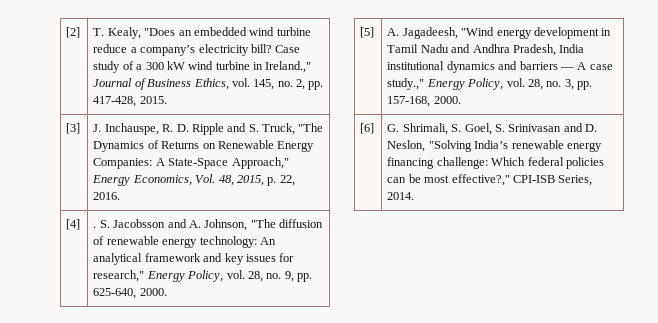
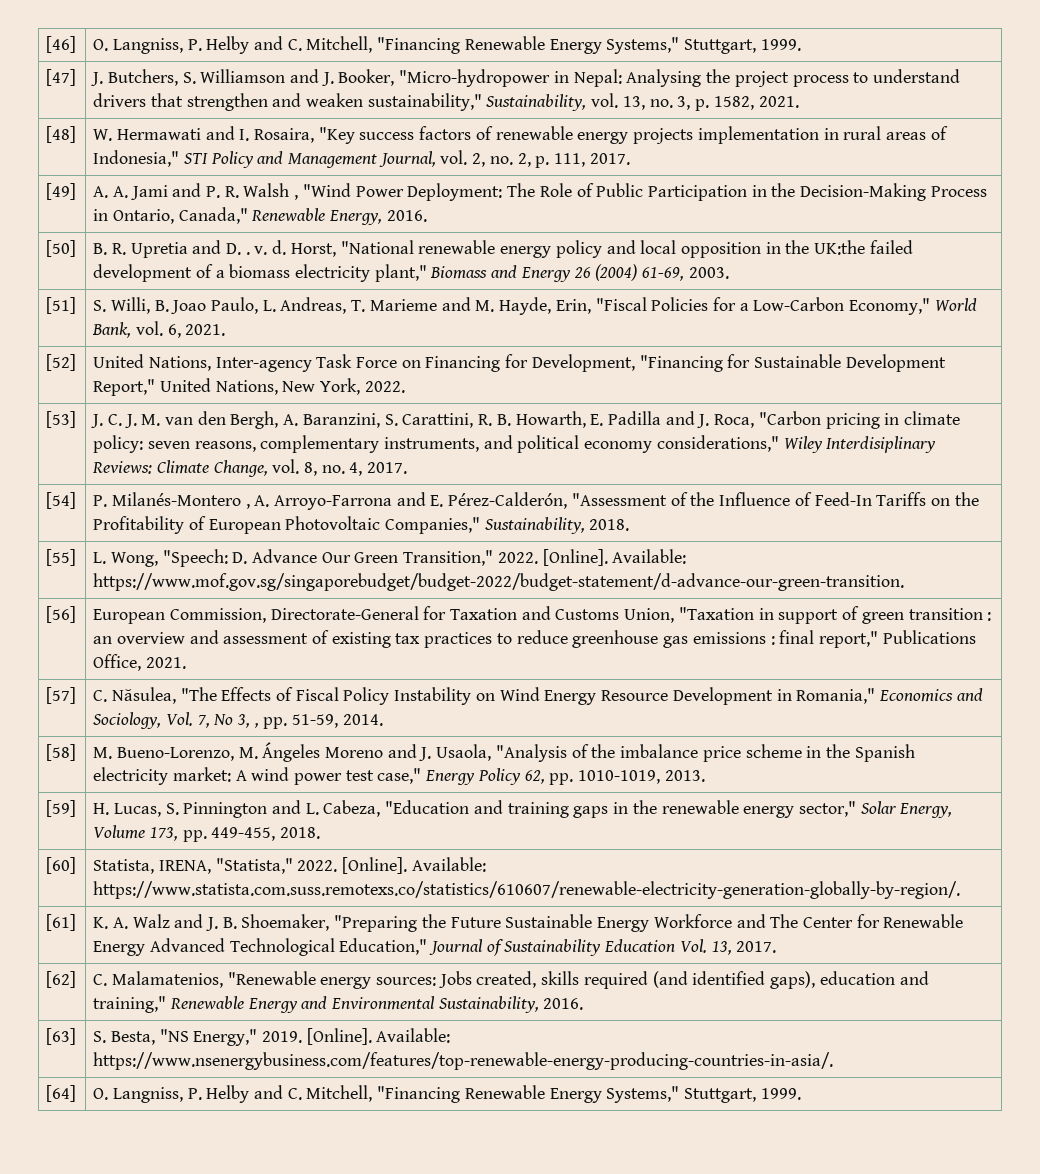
[66,27,81,38] [93,27,311,39] [93,44,301,56] [93,61,312,73] [93,78,324,90] [93,96,167,107] [66,123,81,134] [93,123,324,135] [93,140,315,152] [93,157,289,169] [92,174,295,186] [93,192,121,200] [66,219,81,230] [93,219,324,231] [93,236,276,248] [93,253,295,265] [93,270,313,282] [93,288,167,299] [360,27,375,38] [387,27,612,39] [387,44,585,56] [387,61,613,73] [387,78,593,90] [387,96,461,107] [360,123,375,134] [387,123,598,135] [387,140,602,152] [387,157,604,169] [387,174,593,186] [387,192,415,200] [2] | T. Kealy, "Does an embedded wind turbine reduce a company’s electricity bill? Case study of a 300 kW wind turbine in Ireland.," Journal of Business Ethics, vol. 145, no. 2, pp. 417-428, 2015. // [3] | J. Inchauspe, R. D. Ripple and S. Truck, "The Dynamics of Returns on Renewable Energy Companies: A State-Space Approach," Energy Economics, Vol. 48, 2015, p. 22, 2016. // [4] | . S. Jacobsson and A. Johnson, "The diffusion of renewable energy technology: An analytical framework and key issues for research," Energy Policy, vol. 28, no. 9, pp. 625-640, 2000. // [5] | A. Jagadeesh, "Wind energy development in Tamil Nadu and Andhra Pradesh, India institutional dynamics and barriers — A case study.," Energy Policy, vol. 28, no. 3, pp. 157-168, 2000. // [6] | G. Shrimali, S. Goel, S. Srinivasan and D. Neslon, "Solving India’s renewable energy financing challenge: Which federal policies can be most effective?," CPI-ISB Series, 2014. -> [46,36,77,53] [93,36,801,54] [46,69,77,86] [91,69,960,87] [93,93,799,111] [46,126,77,143] [93,126,948,144] [93,150,630,168] [46,183,77,200] [93,183,987,201] [93,207,427,225] [46,240,77,257] [93,240,913,258] [93,264,729,282] [46,297,77,314] [93,297,977,315] [92,321,226,338] [46,354,77,371] [93,354,946,372] [93,378,405,396] [46,411,77,428] [91,411,961,429] [93,435,937,453] [92,459,408,477] [46,492,77,509] [93,492,979,510] [93,516,630,534] [46,549,77,566] [93,549,687,567] [93,573,905,591] [46,606,77,623] [93,606,992,624] [93,630,976,648] [93,654,186,671] [46,687,77,704] [93,687,983,705] [93,712,383,729] [46,744,77,761] [93,742,915,762] [93,767,705,785] [46,800,77,817] [93,800,953,818] [93,825,321,842] [46,857,77,874] [93,857,486,874] [93,881,961,899] [46,914,77,931] [93,914,964,932] [93,938,777,956] [46,971,77,988] [93,971,929,989] [93,996,584,1013] [46,1028,77,1045] [93,1028,451,1046] [93,1052,834,1070] [46,1085,77,1102] [93,1085,801,1103] [46] | O. Langniss, P. Helby and C. Mitchell, "Financing Renewable Energy Systems," Stuttgart, 1999. // [47] | J. Butchers, S. Williamson and J. Booker, "Micro-hydropower in Nepal: Analysing the project process to understand drivers that strengthen and weaken sustainability," Sustainability, vol. 13, no. 3, p. 1582, 2021. // [48] | W. Hermawati and I. Rosaira, "Key success factors of renewable energy projects implementation in rural areas of Indonesia," STI Policy and Management Journal, vol. 2, no. 2, p. 111, 2017. // [49] | A. A. Jami and P. R. Walsh , "Wind Power Deployment: The Role of Public Participation in the Decision-Making Process in Ontario, Canada," Renewable Energy, 2016. // [50] | B. R. Upretia and D. . v. d. Horst, "National renewable energy policy and local opposition in the UK:the failed development of a biomass electricity plant," Biomass and Energy 26 (2004) 61-69, 2003. // [51] | S. Willi, B. Joao Paulo, L. Andreas, T. Marieme and M. Hayde, Erin, "Fiscal Policies for a Low-Carbon Economy," World Bank, vol. 6, 2021. // [52] | United Nations, Inter-agency Task Force on Financing for Development, "Financing for Sustainable Development Report," United Nations, New York, 2022. // [53] | J. C. J. M. van den Bergh, A. Baranzini, S. Carattini, R. B. Howarth, E. Padilla and J. Roca, "Carbon pricing in climate policy: seven reasons, complementary instruments, and political economy considerations," Wiley Interdisiplinary Reviews: Climate Change, vol. 8, no. 4, 2017. // [54] | P. Milanés-Montero , A. Arroyo-Farrona and E. Pérez-Calderón, "Assessment of the Influence of Feed-In Tariffs on the Profitability of European Photovoltaic Companies," Sustainability, 2018. // [55] | L. Wong, "Speech: D. Advance Our Green Transition," 2022. [Online]. Available: https://www.mof.gov.sg/singaporebudget/budget-2022/budget-statement/d-advance-our-green-transition. // [56] | European Commission, Directorate-General for Taxation and Customs Union, "Taxation in support of green transition : an overview and assessment of existing tax practices to reduce greenhouse gas emissions : final report," Publications Office, 2021. // [57] | C. Năsulea, "The Effects of Fiscal Policy Instability on Wind Energy Resource Development in Romania," Economics and Sociology, Vol. 7, No 3, , pp. 51-59, 2014. // [58] | M. Bueno-Lorenzo, M. Ángeles Moreno and J. Usaola, "Analysis of the imbalance price scheme in the Spanish electricity market: A wind power test case," Energy Policy 62, pp. 1010-1019, 2013. // [59] | H. Lucas, S. Pinnington and L. Cabeza, "Education and training gaps in the renewable energy sector," Solar Energy, Volume 173, pp. 449-455, 2018. // [60] | Statista, IRENA, "Statista," 2022. [Online]. Available: https://www.statista.com.suss.remotexs.co/statistics/610607/renewable-electricity-generation-globally-by-region/. // [61] | K. A. Walz and J. B. Shoemaker, "Preparing the Future Sustainable Energy Workforce and The Center for Renewable Energy Advanced Technological Education," Journal of Sustainability Education Vol. 13, 2017. // [62] | C. Malamatenios, "Renewable energy sources: Jobs created, skills required (and identified gaps), education and training," Renewable Energy and Environmental Sustainability, 2016. // [63] | S. Besta, "NS Energy," 2019. [Online]. Available: https://www.nsenergybusiness.com/features/top-renewable-energy-producing-countries-in-asia/. // [64] | O. Langniss, P. Helby and C. Mitchell, "Financing Renewable Energy Systems," Stuttgart, 1999.

